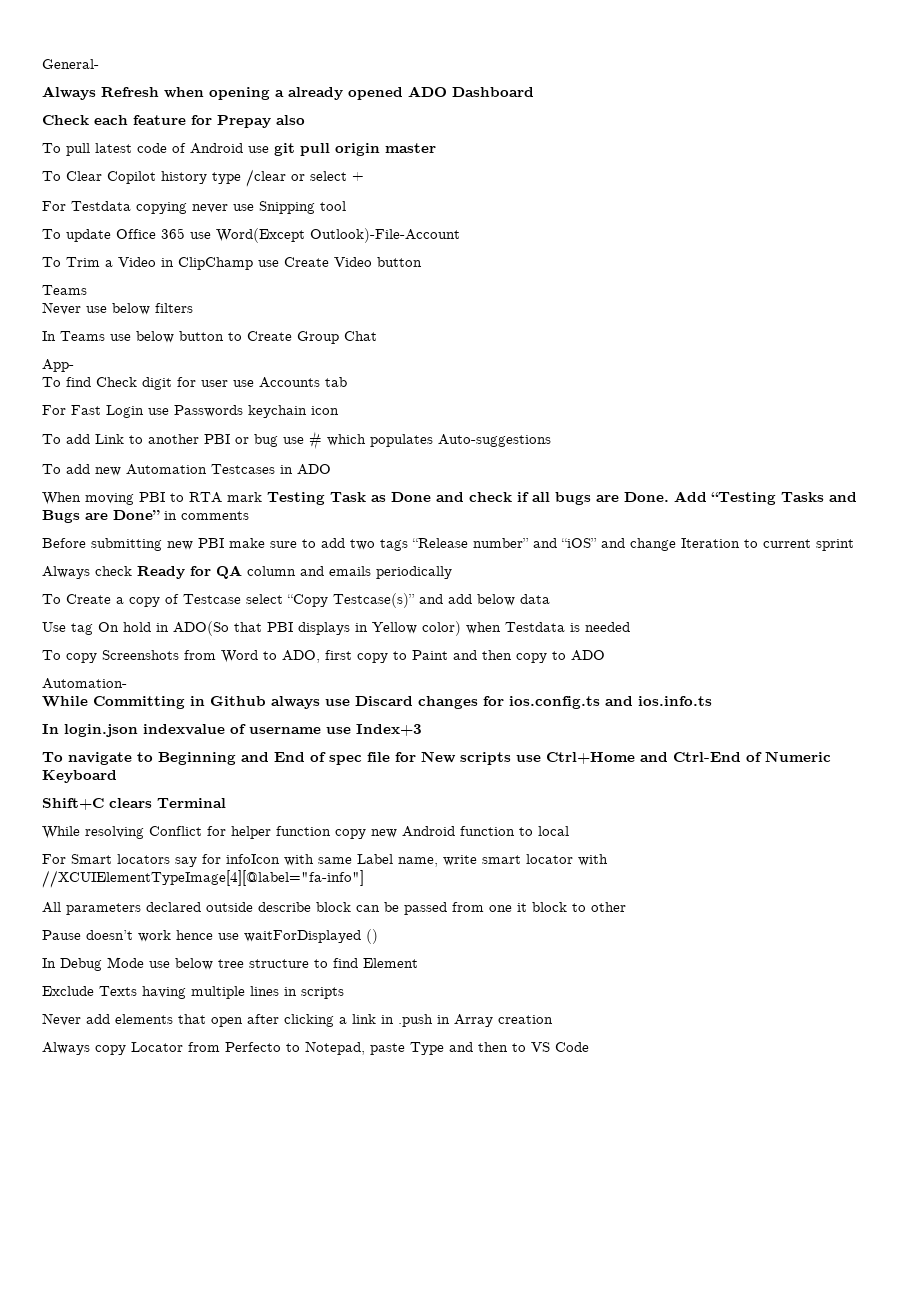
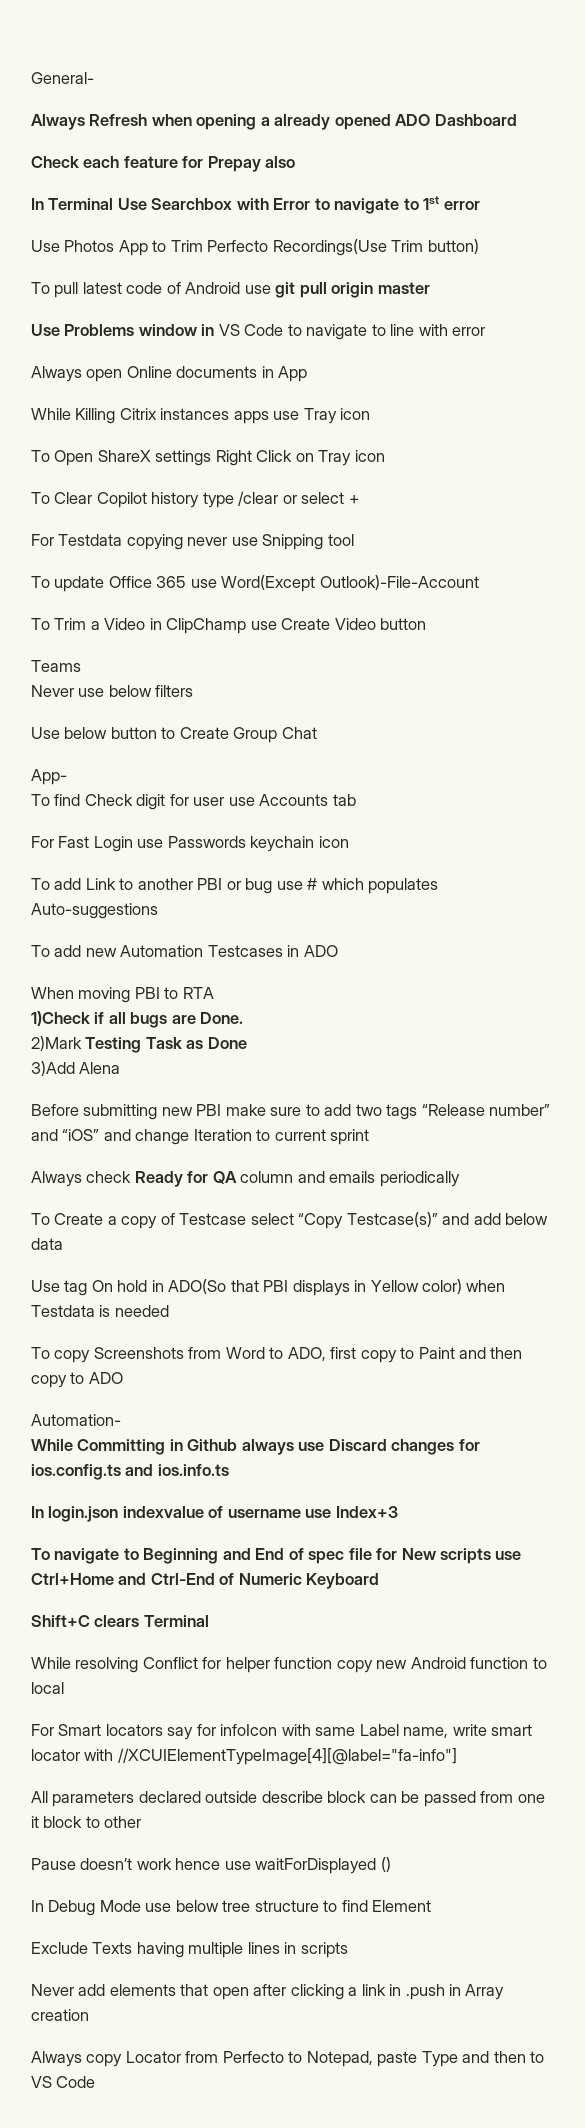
(305, 120) none -> [31,196,480,214] [31,239,479,256] // In Terminal Use Searchbox with Error to navigate to 1st error // Use Photos App to Trim Perfecto Recordings(Use Trim button)
(436, 148) none -> [31,324,486,340] [31,366,308,382] [31,408,371,424] [31,450,385,466] // Use Problems window in VS Code to navigate to line with error // Always open Online documents in App // While Killing Citrix instances apps use Tray icon // To Open ShareX settings Right Click on Tray icon
[42,331,131,341] In Teams use -> [31,727,60,739] Use
[227,492,512,505] mark Testing Task as Done and check -> [31,1011,90,1026] // 1)Check
[674,491,857,505] [42,510,249,523] Add “Testing Tasks and Bugs are Done” in comments -> [31,1036,247,1053] [31,1061,121,1076] // 2)Mark Testing Task as Done // 3)Add Alena

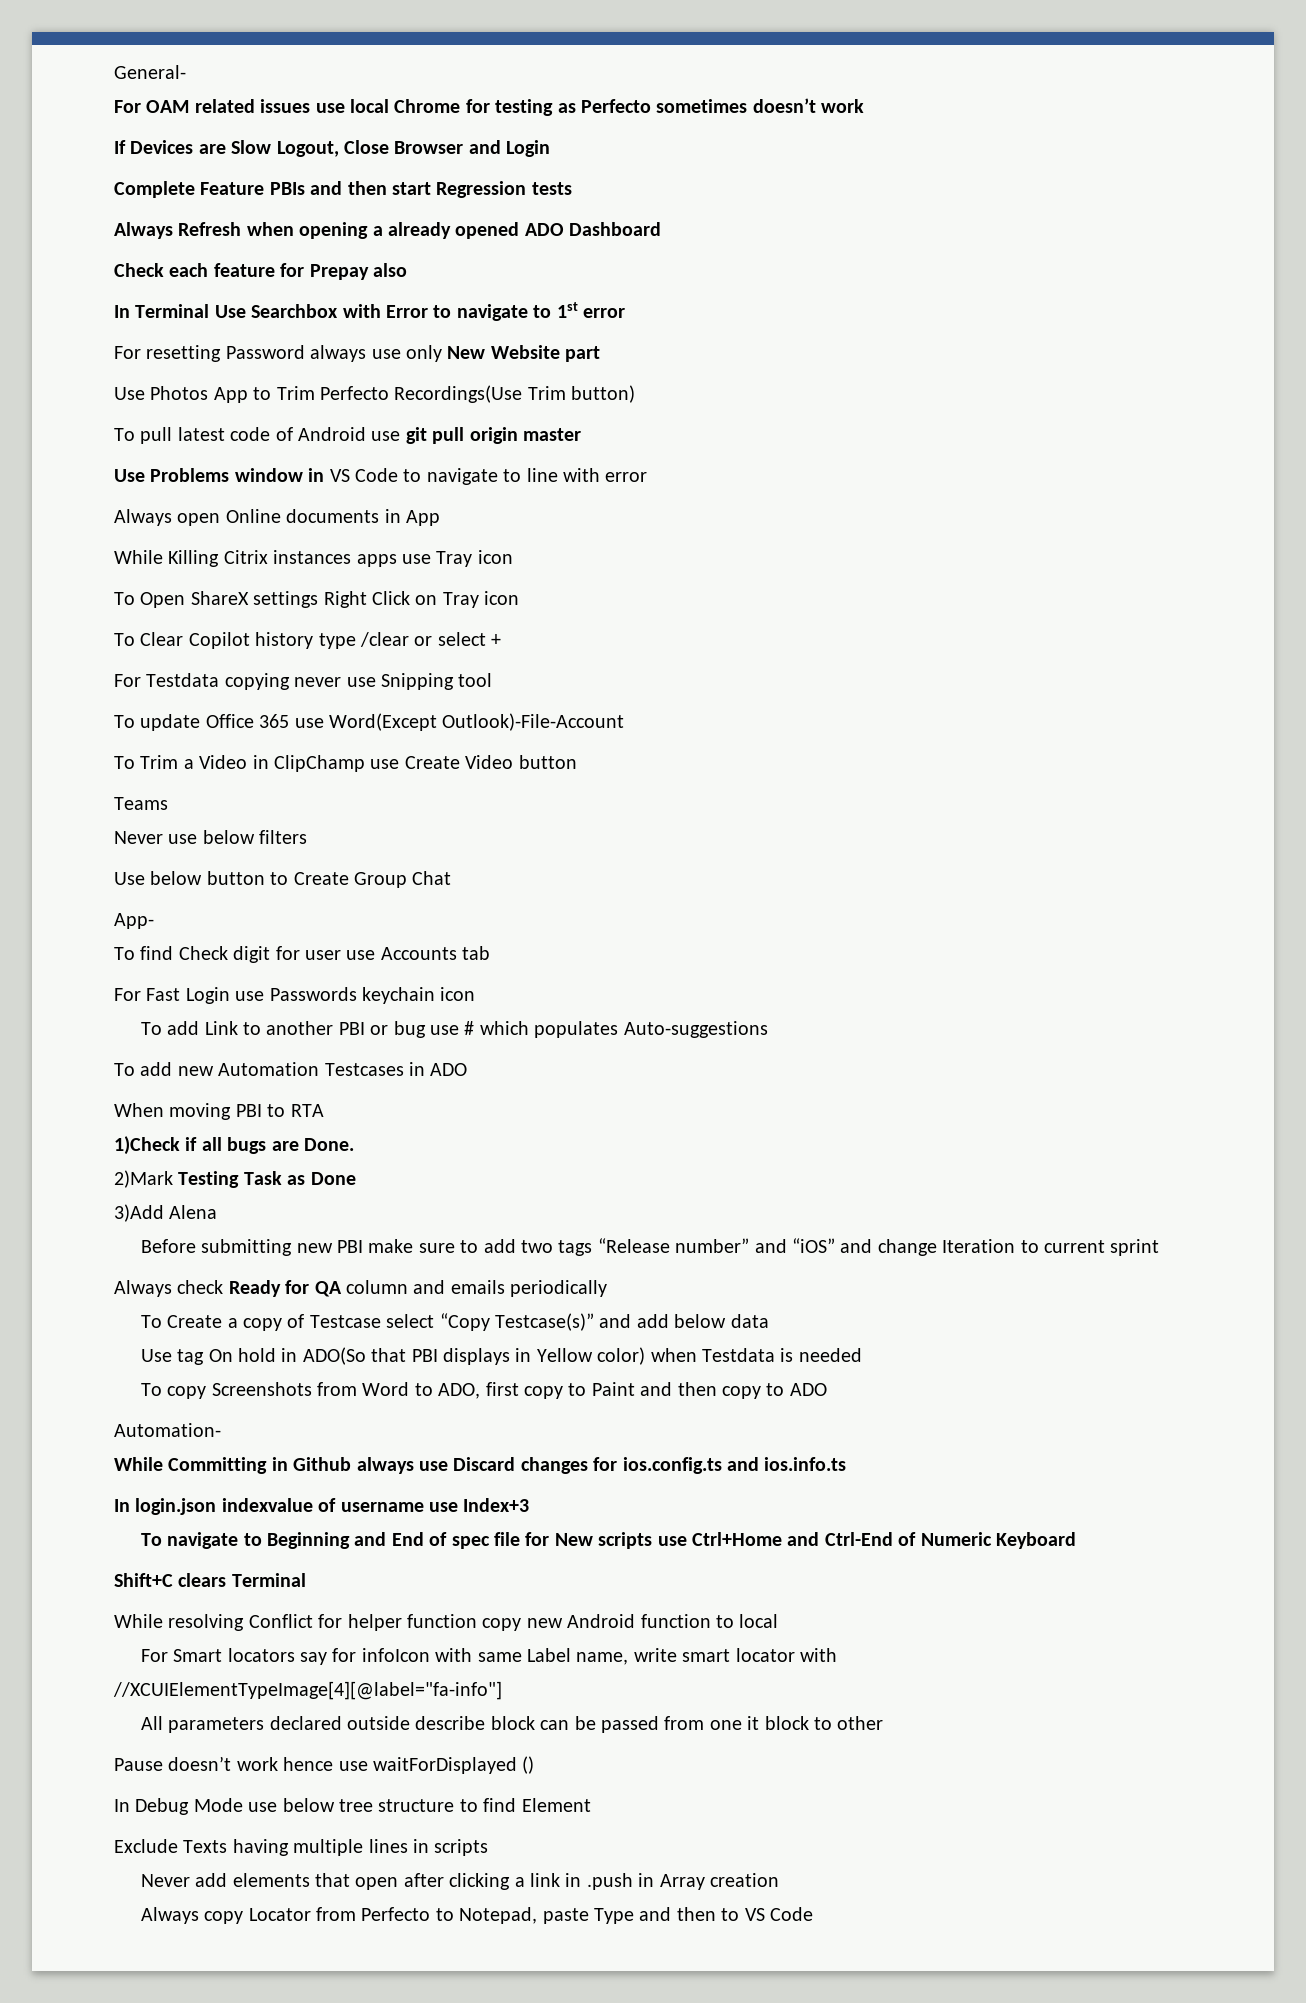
(94, 78) none -> [114,98,865,116] [114,140,551,157] [114,181,572,198] // For OAM related issues use local Chrome for testing as Perfecto sometimes doesn’t work // If Devices are Slow Logout, Close Browser and Login // Complete Feature PBIs and then start Regression tests
(480, 205) none -> [114,345,601,362] // For resetting Password always use only New Website part

